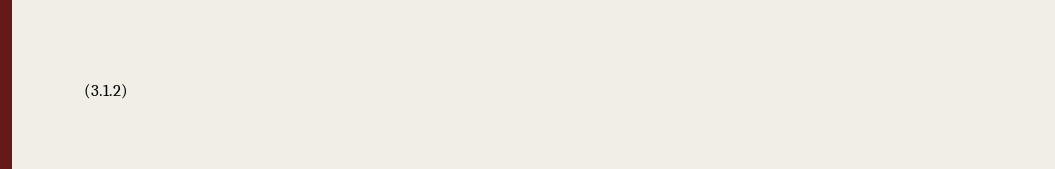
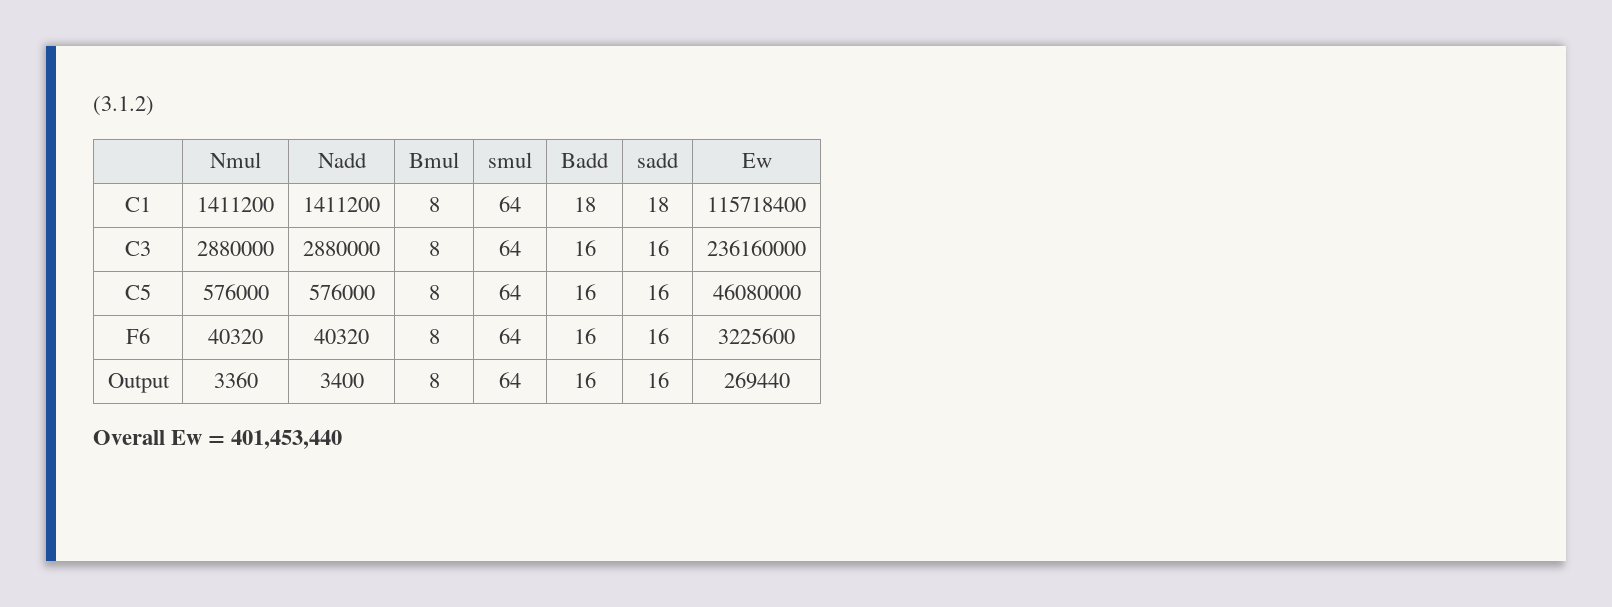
(128, 91) none -> [210,152,261,168] [317,152,367,168] [409,152,459,168] [488,152,532,168] [561,152,609,168] [637,152,679,168] [741,153,772,168] [125,197,151,212] [197,197,274,212] [303,197,380,212] [428,197,440,212] [499,196,521,212] [573,197,596,212] [646,197,669,212] [707,196,806,212] [125,241,151,256] [197,241,274,256] [303,241,380,256] [428,241,440,256] [499,240,521,256] [573,240,596,256] [646,240,669,256] [707,240,806,256] [125,284,151,300] [202,284,269,300] [308,284,375,300] [428,285,440,300] [499,284,521,300] [573,284,596,300] [646,284,669,300] [712,284,801,300] [126,328,150,344] [208,329,263,344] [314,329,369,344] [428,329,440,344] [499,328,521,344] [573,328,596,344] [646,328,669,344] [718,328,795,344] [107,373,170,393] [213,372,258,388] [319,373,364,388] [428,373,440,388] [499,372,521,388] [573,372,596,388] [646,372,669,388] [723,372,790,389] [93,430,343,449] // | Nmul | Nadd | Bmul | smul | Badd | sadd | Ew // C1 | 1411200 | 1411200 | 8 | 64 | 18 | 18 | 115718400 // C3 | 2880000 | 2880000 | 8 | 64 | 16 | 16 | 236160000 // C5 | 576000 | 576000 | 8 | 64 | 16 | 16 | 46080000 // F6 | 40320 | 40320 | 8 | 64 | 16 | 16 | 3225600 // Output | 3360 | 3400 | 8 | 64 | 16 | 16 | 269440 // Overall Ew = 401,453,440

